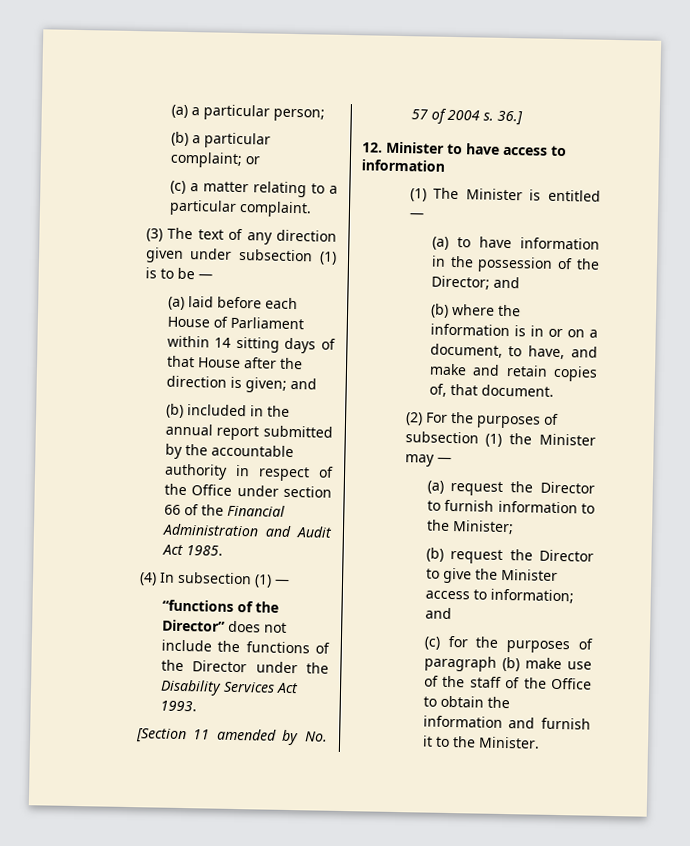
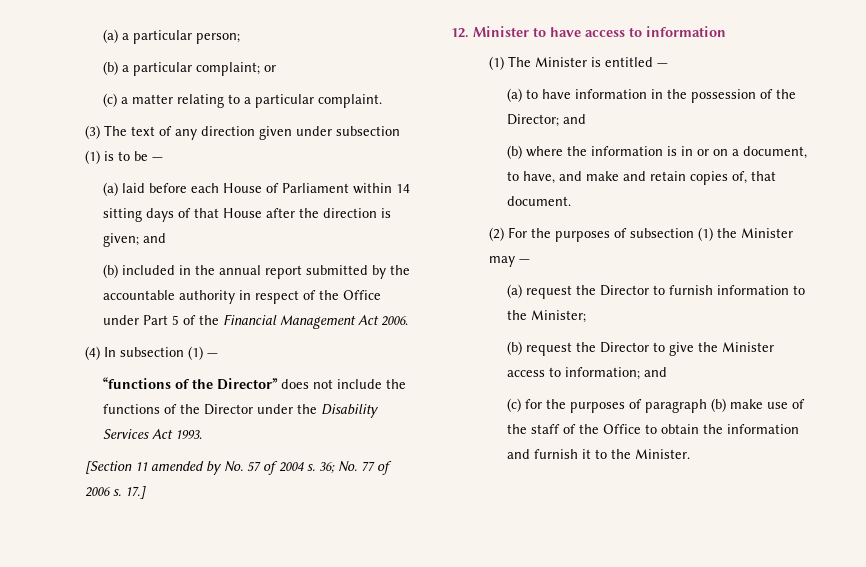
[283,485,332,498] [163,504,181,515] section 66 -> [143,315,180,325] Part 5
[161,523,333,538] [161,544,223,556] Administration and Audit Act 1985. -> [280,315,409,329] Management Act 2006.
[496,110,523,126] 36.] -> [318,461,392,475] [84,486,146,499] 36; No. 77 of 2006 s. 17.]

